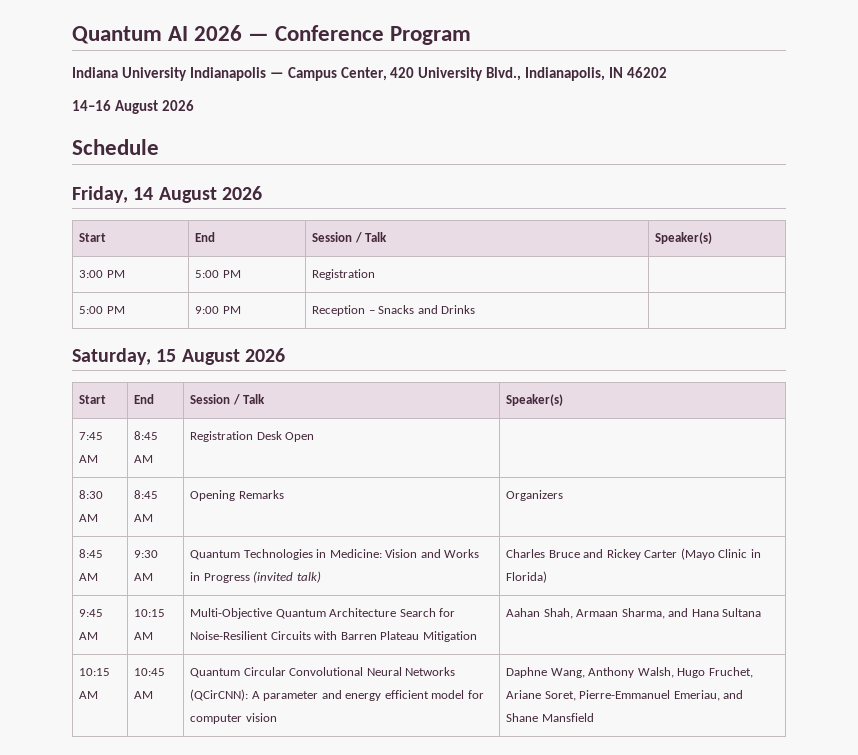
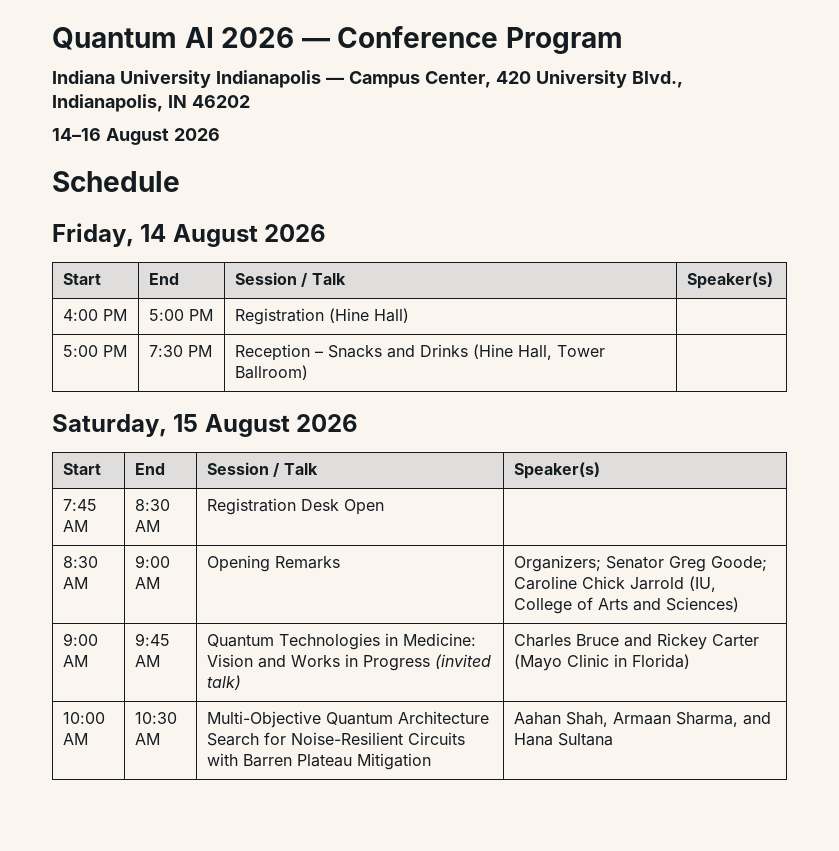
[79,270,104,278] 3:00 -> [63,309,99,321] 4:00
[79,306,125,314] [195,306,220,314] | // 5:00 PM | 9:00 -> [329,308,410,323] [63,345,128,357] [149,345,184,357] (Hine Hall) | // 5:00 PM | 7:30
(476, 309) none -> [473,344,606,360] [235,365,309,380] (Hine Hall, Tower Ballroom)
[134,431,159,440] 8:45 -> [135,499,171,511] 8:30
[134,490,159,499] 8:45 -> [135,555,171,568] 9:00
[506,490,564,501] [79,549,104,558] [79,573,99,581] [134,550,159,558] Organizers // 8:45 AM | 9:30 -> [514,555,768,572] [514,576,717,592] [514,597,740,614] [63,633,99,646] [63,655,89,667] [135,633,171,646] Organizers; Senator Greg Goode; Caroline Chick Jarrold (IU, College of Arts and Sciences) // 9:00 AM | 9:45
[79,609,104,617] [79,632,99,640] [134,609,166,617] 9:45 AM | 10:15 -> [63,712,106,724] [63,733,89,745] [135,712,178,724] 10:00 AM | 10:30
[79,668,111,676] [79,691,99,699] [134,668,166,676] [134,691,154,699] [190,667,456,678] [190,689,484,701] [190,713,277,724] [506,667,753,678] [506,690,744,701] [506,713,594,722] // 10:15 AM | 10:45 AM | Quantum Circular Convolutional Neural Networks (QCirCNN): A parameter and energy efficient model for computer vision | Daphne Wang, Anthony Walsh, Hugo Fruchet, Ariane Soret, Pierre-Emmanuel Emeriau, and Shane Mansfield -> (614, 739) none

